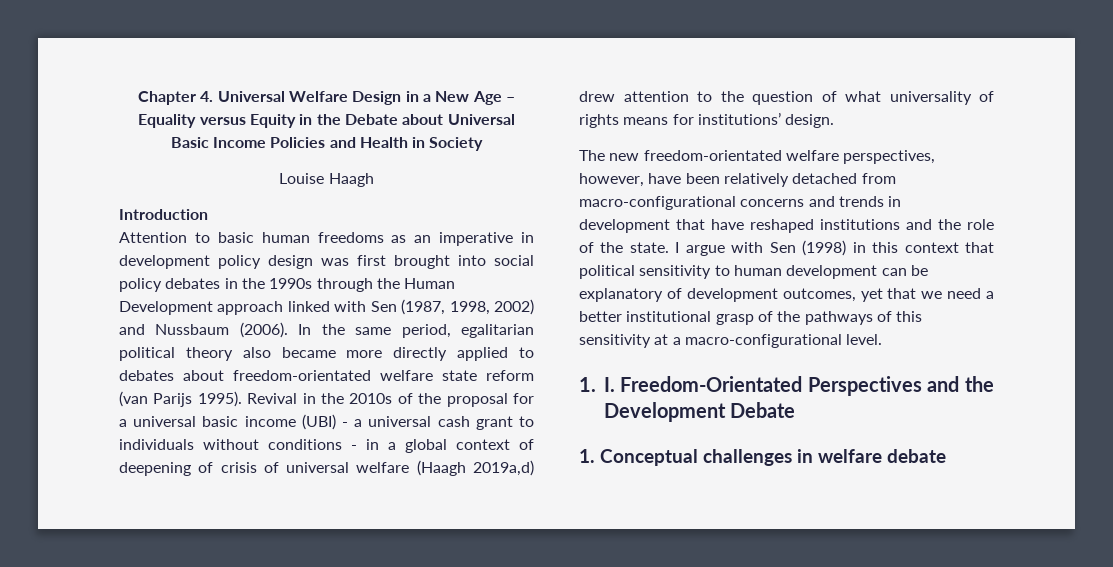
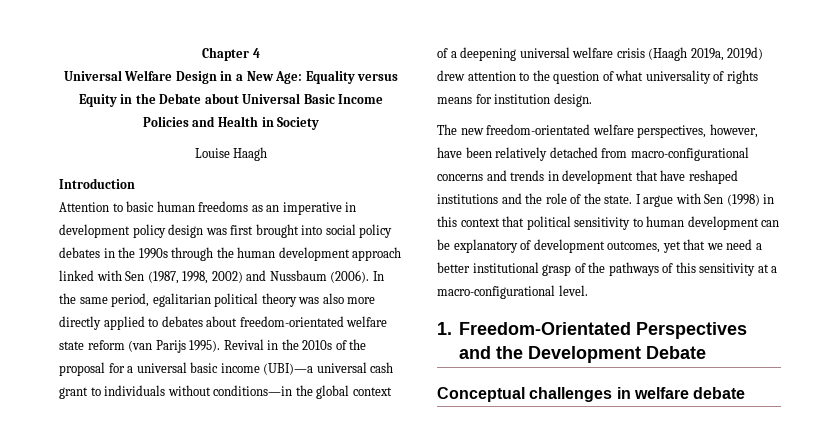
[200,91,214,102] 4. -> [252,48,260,58] 4 //
[472,91,515,105] Age – -> [275,71,303,84] Age:
[404,278,456,289] [119,301,213,315] Human Development -> [237,247,350,261] human development
[242,347,336,358] also became -> [298,293,344,304] was also
[301,414,363,430] (UBI) - a -> [263,363,314,375] (UBI)—a
[268,439,534,453] [119,460,534,476] conditions - in a global context of deepening of crisis of universal welfare (Haagh 2019a,d) -> [213,385,392,399] [437,47,764,61] conditions—in the global context of a deepening universal welfare crisis (Haagh 2019a, 2019d)
[697,112,781,125] institutions’ -> [494,94,551,104] institution
[604,377,615,392] I. -> (452, 328) none
[579,449,595,463] 1. -> (706, 352) none

